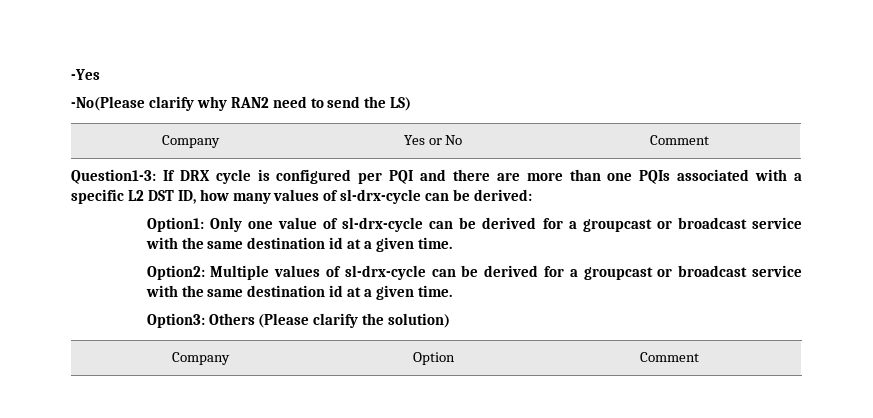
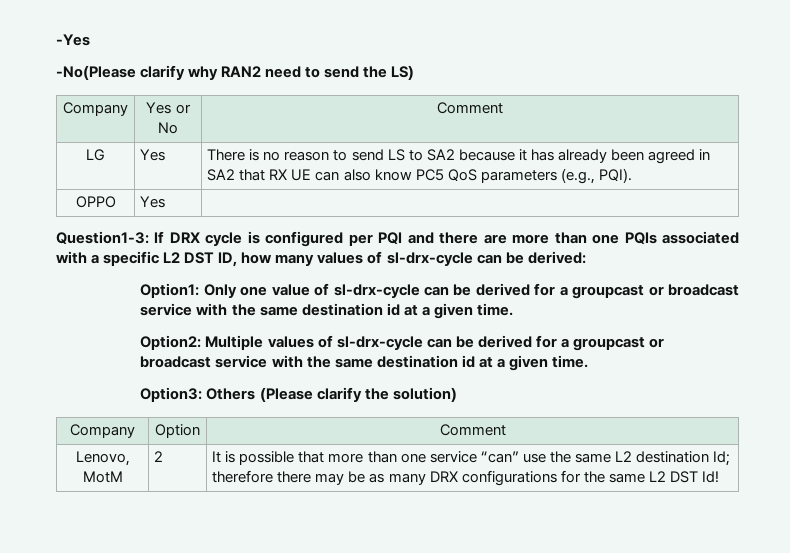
(709, 140) none -> [86,149,105,161] [140,149,166,161] [207,149,711,164] [207,168,632,184] [75,196,116,208] [140,196,166,208] // LG | Yes | There is no reason to send LS to SA2 because it has already been agreed in SA2 that RX UE can also know PC5 QoS parameters (e.g., PQI). // OPPO | Yes |
(699, 357) none -> [75,451,130,466] [82,471,123,483] [154,451,164,462] [212,451,730,466] [212,470,719,486] // Lenovo, MotM | 2 | It is possible that more than one service “can” use the same L2 destination Id; therefore there may be as many DRX configurations for the same L2 DST Id!

